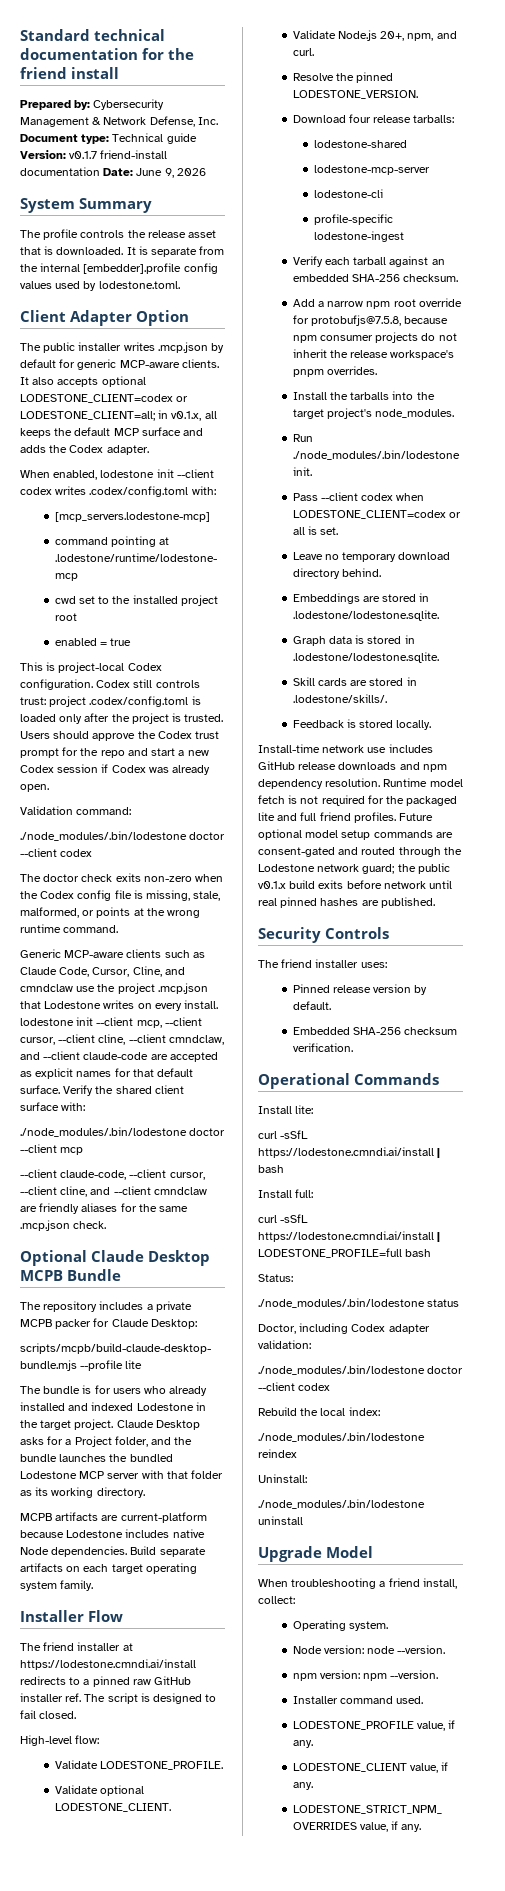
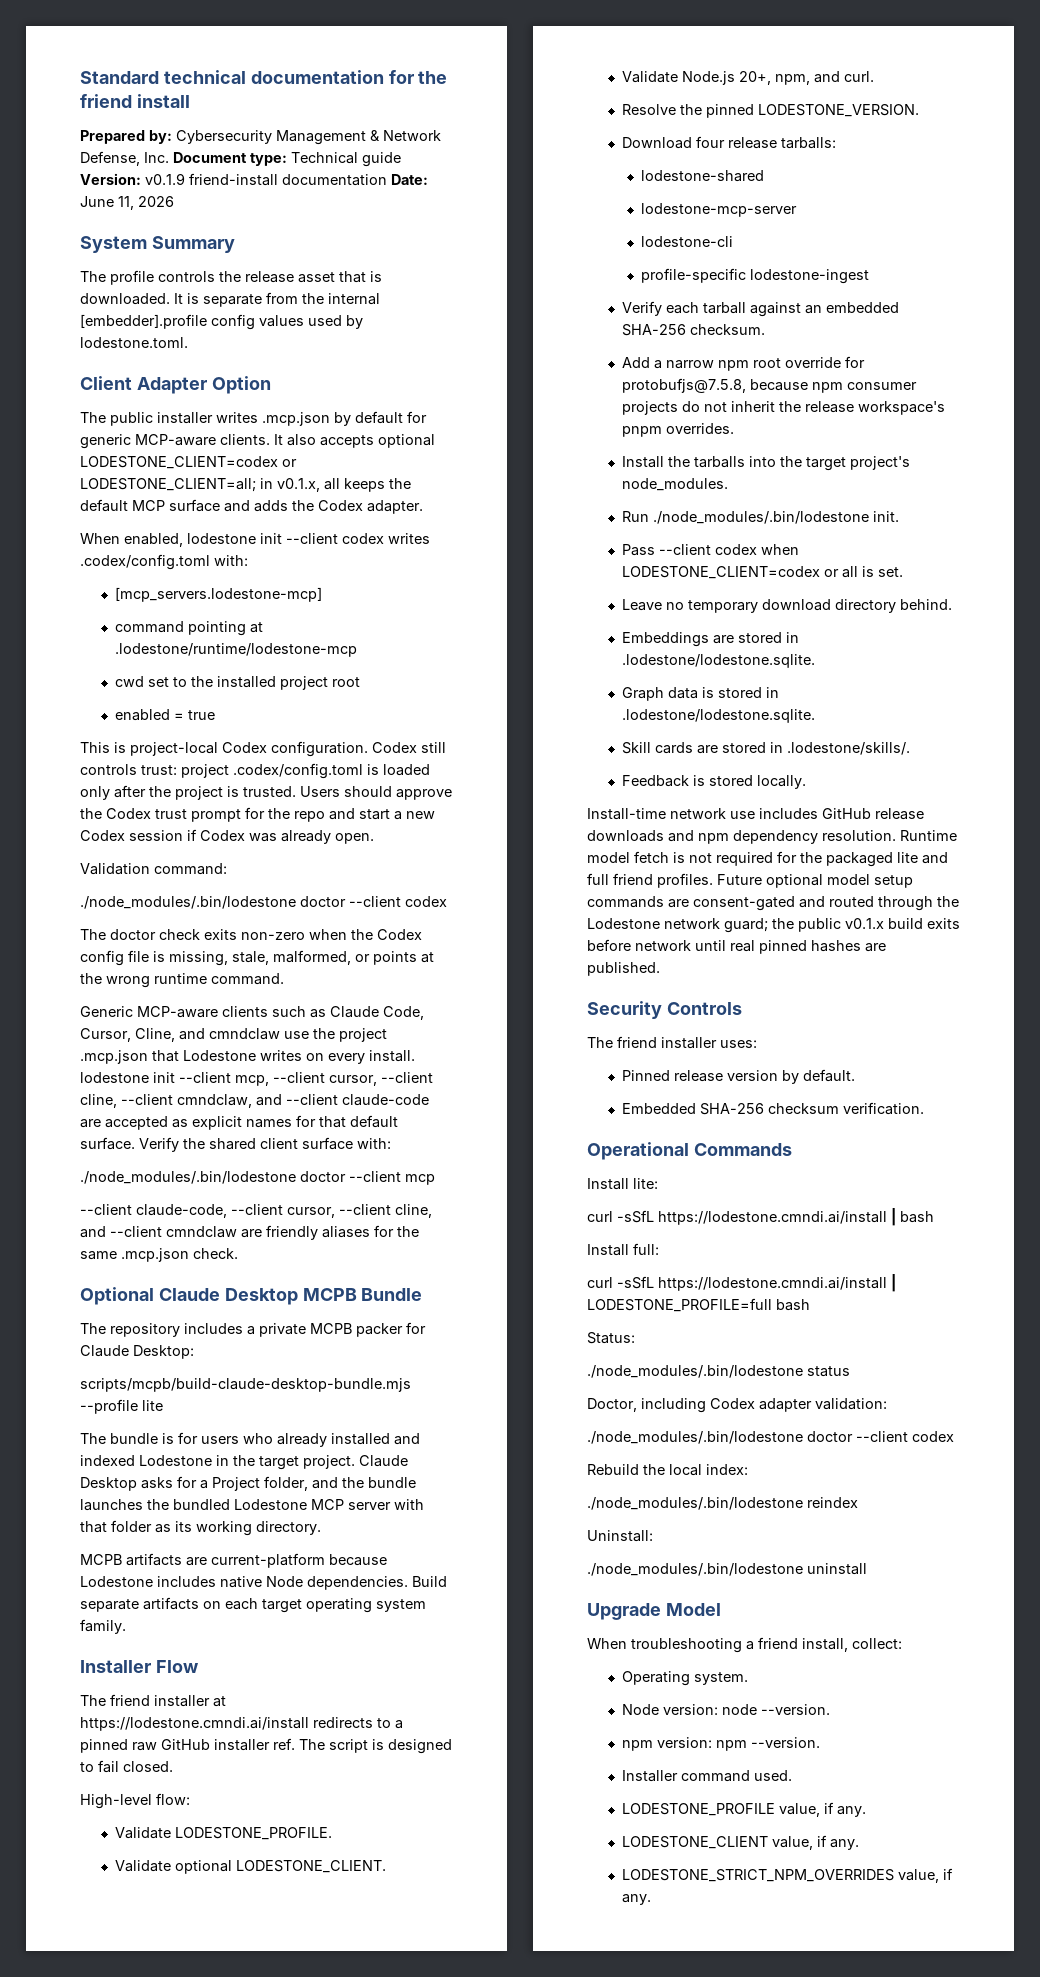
[69,151,98,159] v0.1.7 -> [145,173,185,185] v0.1.9
[164,168,174,178] 9, -> [118,196,134,210] 11,

